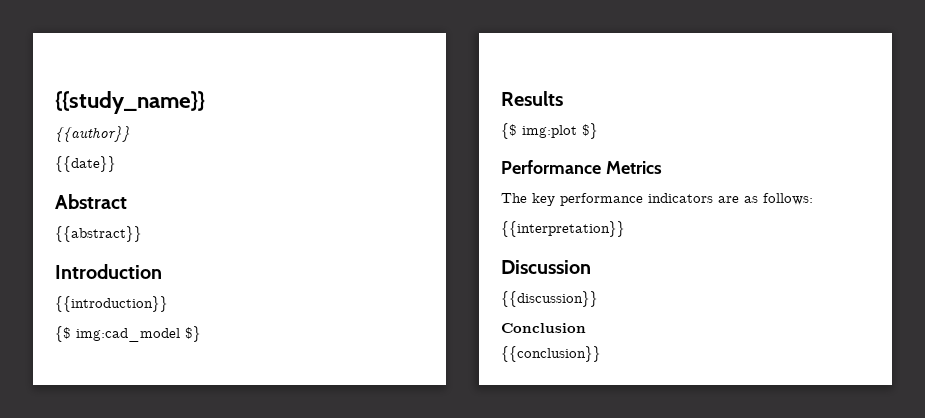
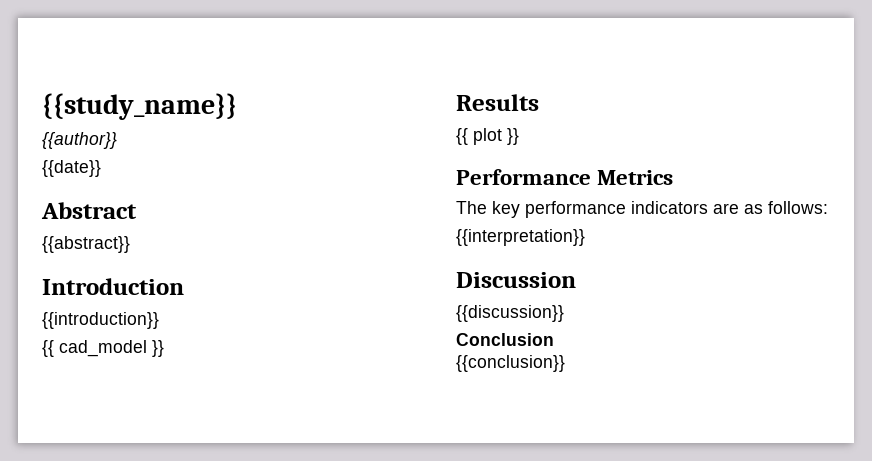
[55,326,201,342] [501,91,563,106] [501,123,598,139] {$ img:cad_model $} // Results // {$ img:plot $} -> [42,340,164,357] [456,94,539,111] [456,128,519,145] {{ cad_model }} // Results // {{ plot }}

